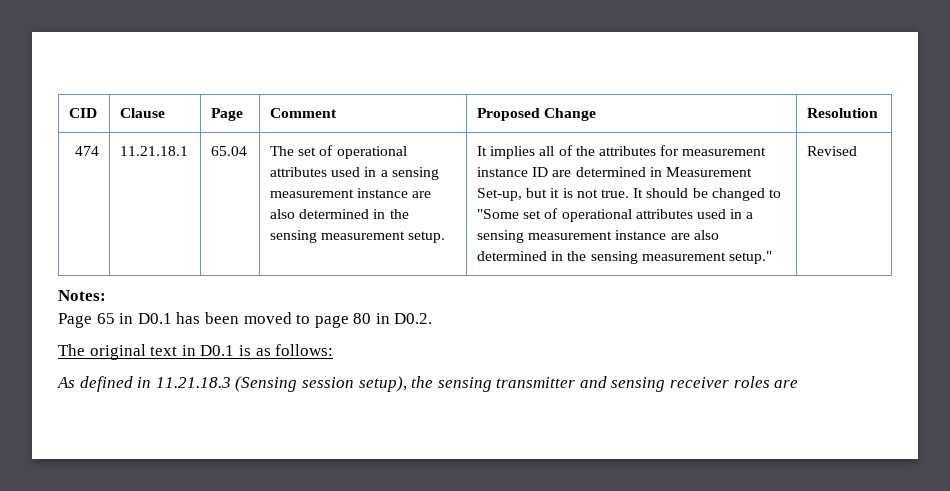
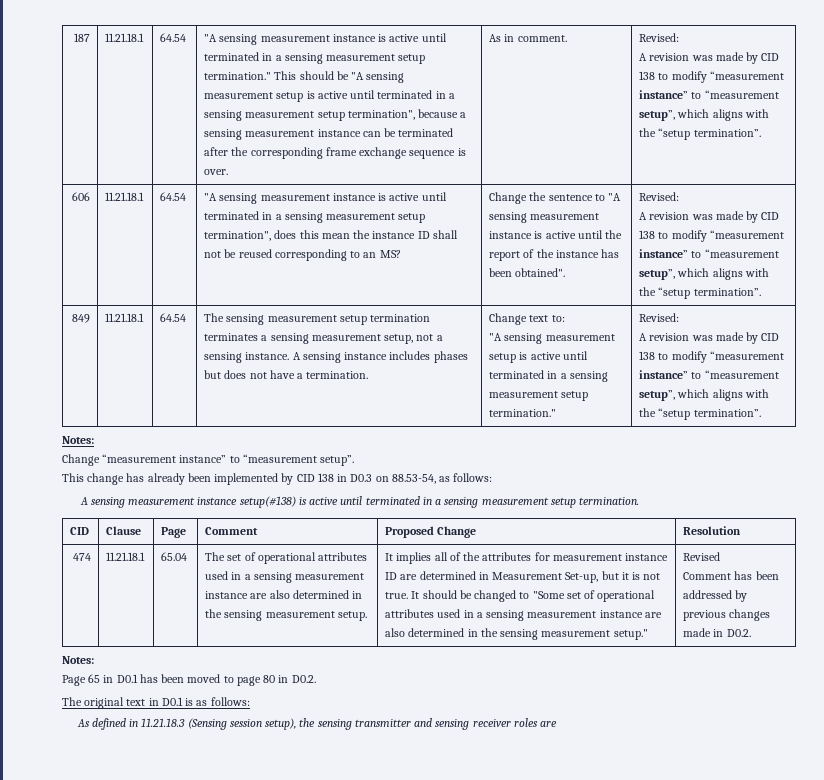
(69, 113) none -> [73,33,90,42] [105,33,145,42] [160,33,187,42] [204,33,447,45] [204,52,426,64] [204,71,405,83] [204,90,455,102] [204,109,467,121] [204,128,454,140] [204,147,466,159] [204,169,229,175] [489,34,567,42] [639,33,680,42] [639,52,780,64] [639,71,784,83] [639,90,779,99] [639,109,769,121] [639,128,761,140] [71,192,90,201] [105,192,145,201] [160,192,187,201] [204,192,447,204] [204,211,426,223] [204,230,458,241] [204,249,401,261] [489,192,622,204] [489,212,600,223] [489,230,623,239] [489,249,620,261] [489,268,566,277] [639,192,680,201] [639,211,780,223] [639,230,784,242] [639,249,779,258] [639,268,769,280] [639,287,761,299] [71,314,90,323] [105,313,145,322] [160,313,187,322] [204,313,431,325] [204,333,443,344] [204,351,468,363] [204,370,369,379] [489,313,565,325] [489,333,615,344] [489,351,588,363] [489,370,608,382] [489,391,589,401] [489,409,557,417] [639,313,680,322] [639,332,780,344] [639,351,784,363] [639,370,779,379] [639,389,769,401] [639,408,761,420] [62,436,94,444] [62,454,355,466] [62,473,493,485] [79,496,640,508] 187 | 11.21.18.1 | 64.54 | "A sensing measurement instance is active until terminated in a sensing measurement setup termination." This should be "A sensing measurement setup is active until terminated in a sensing measurement setup termination", because a sensing measurement instance can be terminated after the corresponding frame exchange sequence is over. | As in comment. | Revised: // A revision was made by CID 138 to modify “measurement instance” to “measurement setup”, which aligns with the “setup termination”. // 606 | 11.21.18.1 | 64.54 | "A sensing measurement instance is active until terminated in a sensing measurement setup termination", does this mean the instance ID shall not be reused corresponding to an MS? | Change the sentence to "A sensing measurement instance is active until the report of the instance has been obtained". | Revised: // A revision was made by CID 138 to modify “measurement instance” to “measurement setup”, which aligns with the “setup termination”. // 849 | 11.21.18.1 | 64.54 | The sensing measurement setup termination terminates a sensing measurement setup, not a sensing instance. A sensing instance includes phases but does not have a termination. | Change text to: // "A sensing measurement setup is active until terminated in a sensing measurement setup termination." | Revised: // A revision was made by CID 138 to modify “measurement instance” to “measurement setup”, which aligns with the “setup termination”. // Notes: // Change “measurement instance” to “measurement setup”. // This change has already been implemented by CID 138 in D0.3 on 88.53-54, as follows: // A sensing measurement instance setup(#138) is active until terminated in a sensing measurement setup termination. //
(858, 151) none -> [683,571,779,580] [683,590,748,602] [683,609,771,621] [683,628,751,637] // Comment has been addressed by previous changes made in D0.2.

